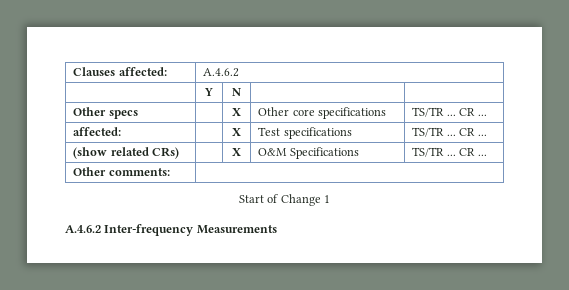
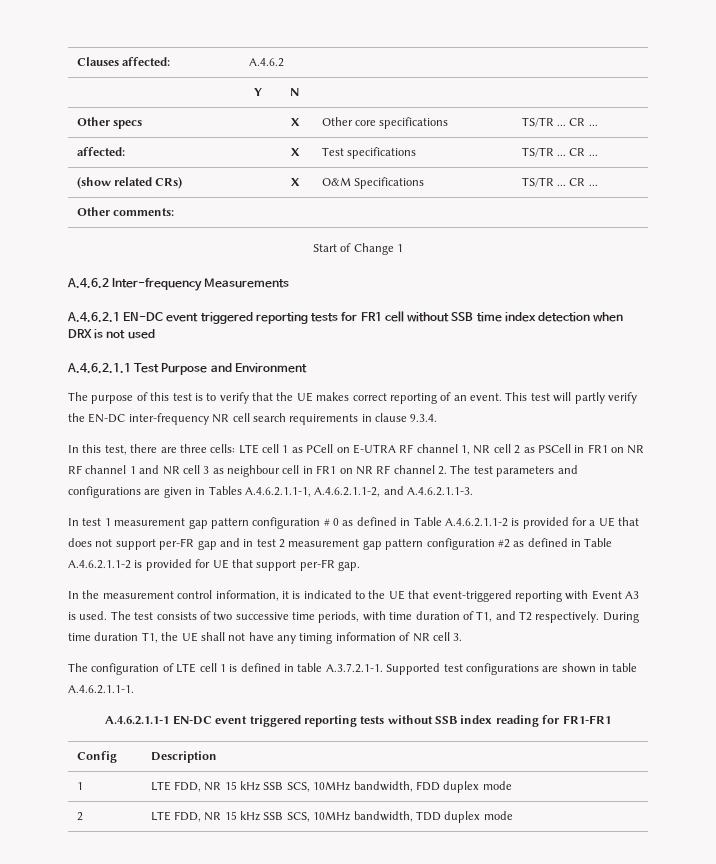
(277, 229) none -> [67,311,624,324] [68,329,155,339] [67,363,307,375] [68,392,637,404] [68,413,438,425] [68,444,645,455] [68,465,578,477] [68,486,473,498] [68,517,640,529] [68,538,613,550] [68,559,360,571] [68,590,639,602] [68,611,639,623] [68,632,463,644] [68,663,638,675] [68,685,134,694] [105,715,611,727] [76,751,117,763] [150,751,217,763] [76,782,83,790] [150,781,512,793] [76,812,83,821] [150,811,513,823] // A.4.6.2.1 EN-DC event triggered reporting tests for FR1 cell without SSB time index detection when DRX is not used // A.4.6.2.1.1 Test Purpose and Environment // The purpose of this test is to verify that the UE makes correct reporting of an event. This test will partly verify the EN-DC inter-frequency NR cell search requirements in clause 9.3.4. // In this test, there are three cells: LTE cell 1 as PCell on E-UTRA RF channel 1, NR cell 2 as PSCell in FR1 on NR RF channel 1 and NR cell 3 as neighbour cell in FR1 on NR RF channel 2. The test parameters and configurations are given in Tables A.4.6.2.1.1-1, A.4.6.2.1.1-2, and A.4.6.2.1.1-3. // In test 1 measurement gap pattern configuration # 0 as defined in Table A.4.6.2.1.1-2 is provided for a UE that does not support per-FR gap and in test 2 measurement gap pattern configuration #2 as defined in Table A.4.6.2.1.1-2 is provided for UE that support per-FR gap. // In the measurement control information, it is indicated to the UE that event-triggered reporting with Event A3 is used. The test consists of two successive time periods, with time duration of T1, and T2 respectively. During time duration T1, the UE shall not have any timing information of NR cell 3. // The configuration of LTE cell 1 is defined in table A.3.7.2.1-1. Supported test configurations are shown in table A.4.6.2.1.1-1. // A.4.6.2.1.1-1 EN-DC event triggered reporting tests without SSB index reading for FR1-FR1 // Config | Description // 1 | LTE FDD, NR 15 kHz SSB SCS, 10MHz bandwidth, FDD duplex mode // 2 | LTE FDD, NR 15 kHz SSB SCS, 10MHz bandwidth, TDD duplex mode

